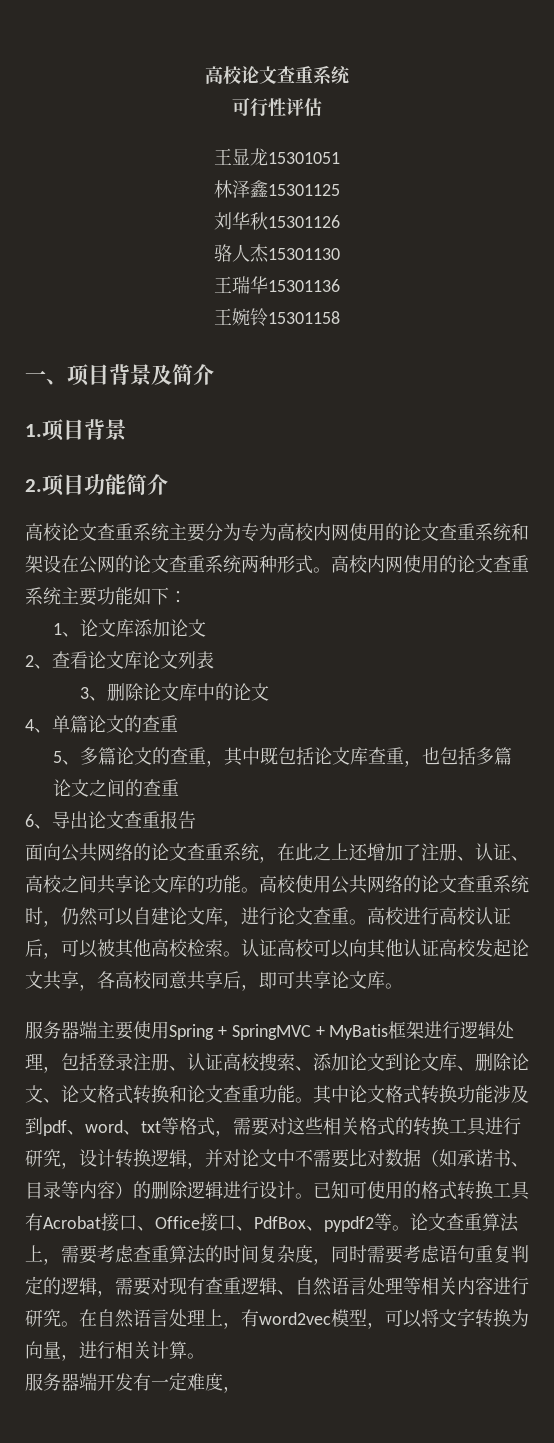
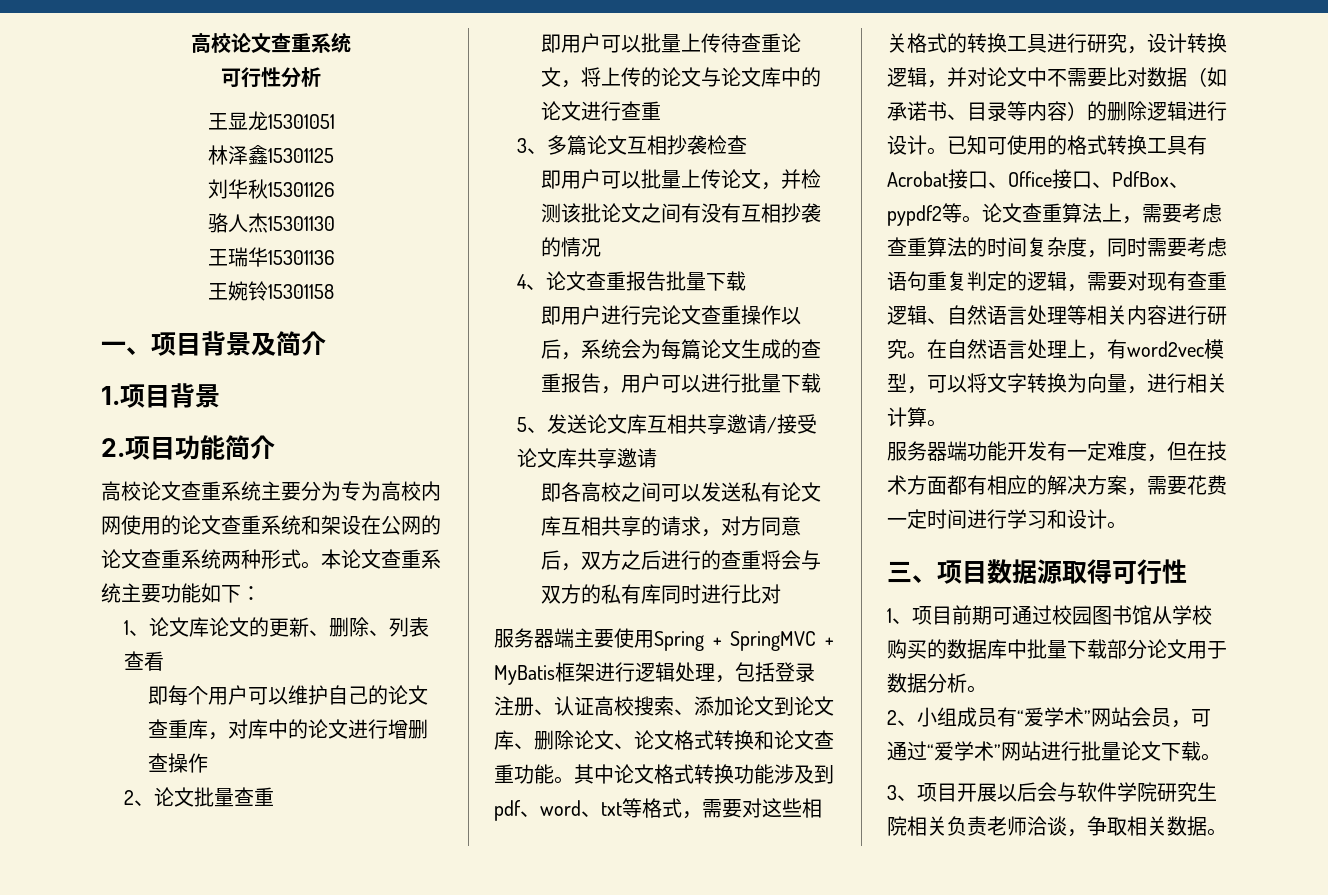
[286,98,322,116] 评估 -> [281,67,321,88] 分析
[331,555,457,573] 高校内网使用的 -> [321,549,341,569] 本
[133,619,206,637] [25,651,214,669] [80,683,145,701] 添加论文 // 2、查看论文库论文列表 // 3、删除 -> [209,617,430,637] [124,651,165,671] [147,685,428,706] [147,719,428,740] [147,753,208,773] [124,787,275,807] [540,33,801,53] [540,67,721,88] 论文的更新、删除、列表查看 // 即每个用户可以维护自己的论文查重库，对库中的论文进行增删查操作 // 2、论文批量查重 // 即用户可以批量上传待查重论文，将上传的论文与
[25,715,178,733] [52,751,62,763] // 4、单篇论文的查重 // 5 -> [580,101,661,121] [517,138,528,153] 进行查重 // 3
[151,747,512,767] [52,779,179,797] [25,810,196,829] [25,843,529,863] [25,875,529,894] [25,907,511,927] [25,939,529,959] [25,971,403,991] 的查重，其中既包括论文库查重，也包括多篇论文之间的查重 // 6、导出论文查重报告 // 面向公共网络的论文查重系统，在此之上还增加了注册、认证、高校之间共享论文库的功能。高校使用公共网络的论文查重系统时，仍然可以自建论文库，进行论文查重。高校进行高校认证后，可以被其他高校检索。认证高校可以向其他认证高校发起论文共享，各高校同意共享后，即可共享论文库。 -> [627,135,748,155] [540,169,821,190] [540,203,821,223] [540,237,601,257] [517,271,747,291] [540,305,801,325] [540,339,821,360] [540,373,821,394] [517,414,818,435] [517,448,658,469] [540,482,821,502] [540,516,801,537] [540,550,821,571] [540,584,781,604] 互相抄袭检查 // 即用户可以批量上传论文，并检测该批论文之间有没有互相抄袭的情况 // 4、论文查重报告批量下载 // 即用户进行完论文查重操作以后，系统会为每篇论文生成的查重报告，用户可以进行批量下载 // 5、发送论文库互相共享邀请/接受论文库共享邀请 // 即各高校之间可以发送私有论文库互相共享的请求，对方同意后，双方之后进行的查重将会与双方的私有库同时进行比对
(97, 1382) none -> [967,441,1007,461] 功能
(241, 1389) none -> [1167,441,1227,461] [887,475,1227,496] [887,509,1127,529] [887,559,1187,585] [887,605,1212,625] [887,639,1227,659] [887,673,987,693] [887,707,1211,728] [887,741,1221,761] [887,782,1217,802] [887,816,1227,837] 但在技术方面都有相应的解决方案，需要花费一定时间进行学习和设计。 // 三、项目数据源取得可行性 // 1、项目前期可通过校园图书馆从学校购买的数据库中批量下载部分论文用于数据分析。 // 2、小组成员有“爱学术”网站会员，可通过“爱学术”网站进行批量论文下载。 // 3、项目开展以后会与软件学院研究生院相关负责老师洽谈，争取相关数据。

